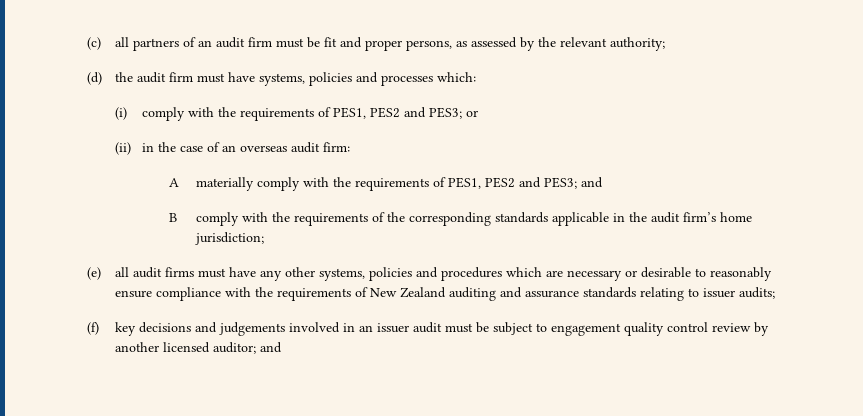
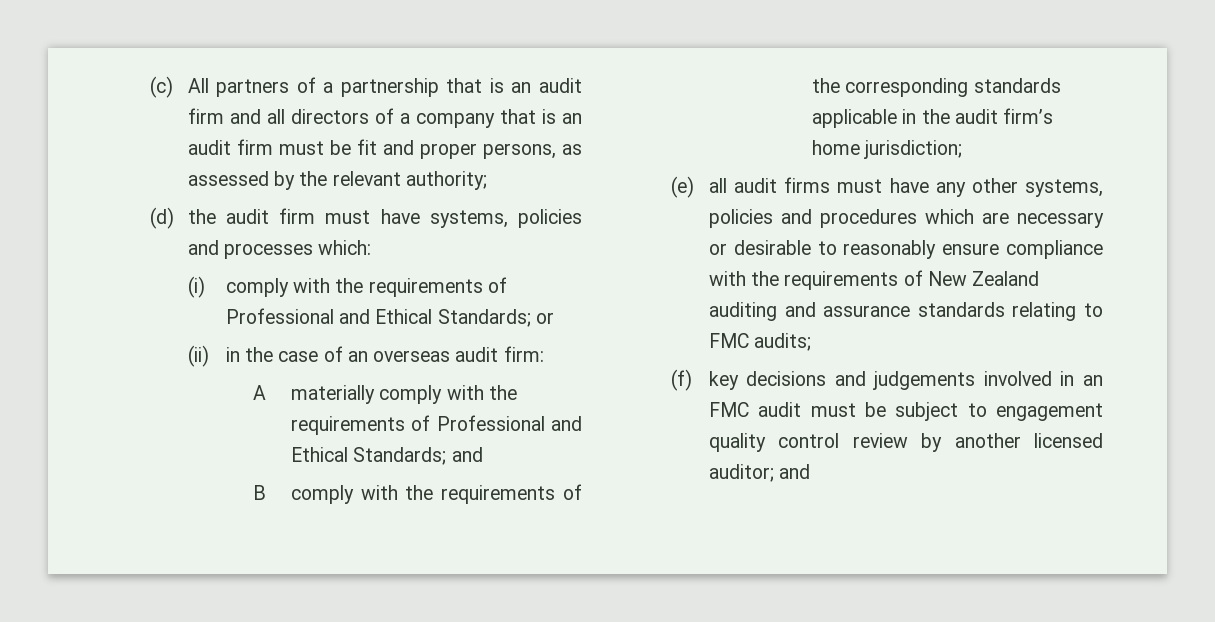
[114,37,129,47] all -> [187,78,209,93] All
(196, 42) none -> [323,78,582,97] [187,108,556,128] a partnership that is an audit firm and all directors of a company that is
[332,107,462,119] PES1, PES2 and PES3; -> [225,308,531,327] Professional and Ethical Standards;
[448,177,578,189] PES1, PES2 and PES3; -> [436,415,582,431] [290,447,447,465] Professional and Ethical Standards;
[702,288,735,298] issuer -> [708,333,749,348] FMC
[376,323,409,333] issuer -> [708,402,749,417] FMC

